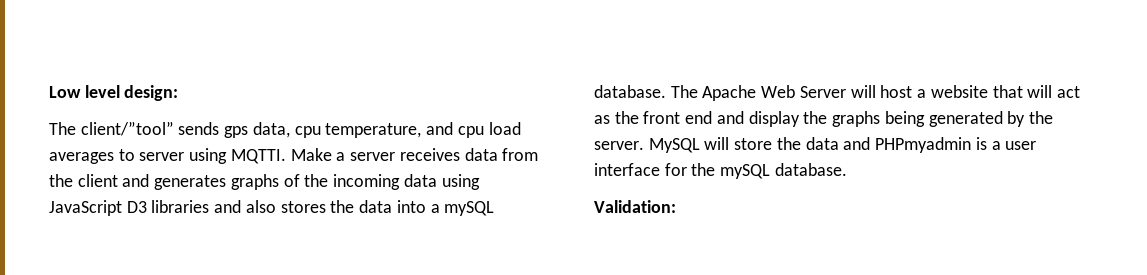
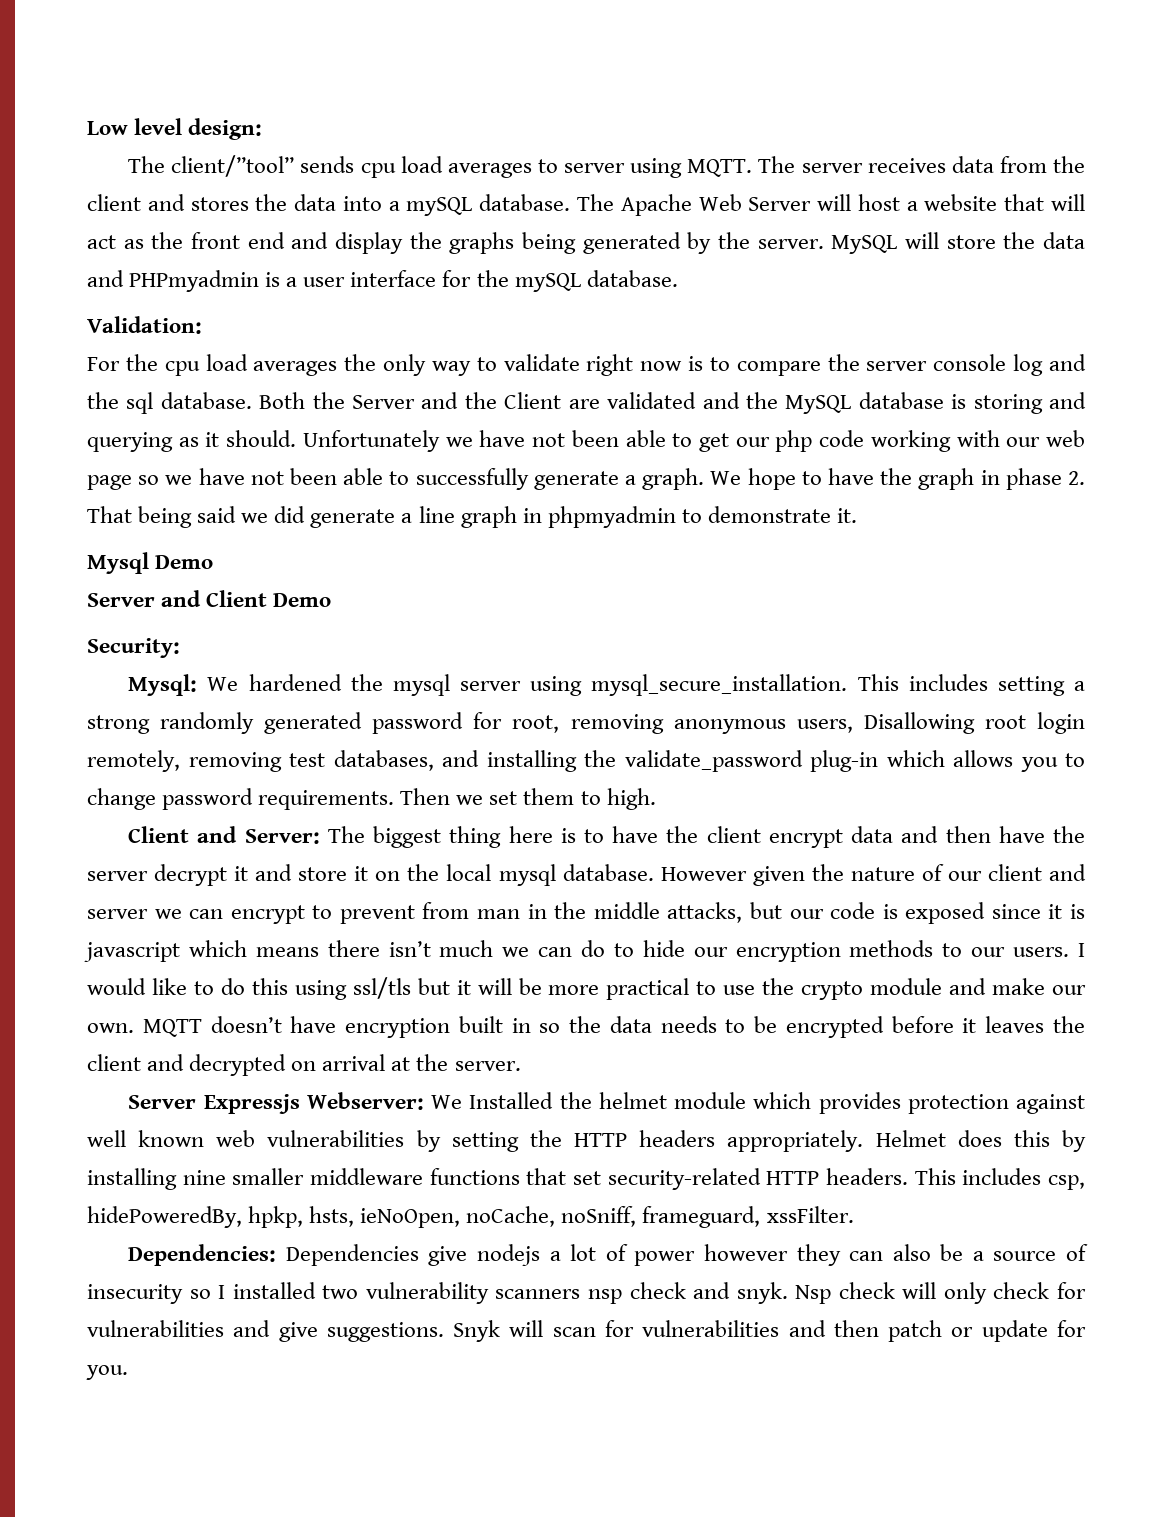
[224,122,454,138] gps data, cpu temperature, and -> (355, 164) none
[230,148,346,164] MQTTI. Make a -> [687,156,796,177] MQTT. The
[154,174,480,190] [49,200,276,216] generates graphs of the incoming data using JavaScript D3 libraries and also -> (185, 202) none
(676, 206) none -> [87,354,1087,376] [87,392,1086,414] [87,430,1085,452] [87,468,1086,490] [87,506,857,528] [87,552,214,574] [87,590,332,607] [87,638,180,658] [128,674,1085,696] [87,712,1085,734] [87,750,1085,772] [87,788,656,810] [128,826,1085,848] [87,864,1086,886] [87,902,1085,924] [84,940,1085,962] [87,977,1087,1000] [87,1016,1085,1038] [87,1054,521,1076] [128,1092,1085,1114] [87,1130,1086,1152] [87,1168,1085,1190] [87,1206,854,1228] [128,1244,1089,1266] [87,1282,1086,1304] [87,1320,1087,1342] [86,1365,128,1380] // For the cpu load averages the only way to validate right now is to compare the server console log and the sql database. Both the Server and the Client are validated and the MySQL database is storing and querying as it should. Unfortunately we have not been able to get our php code working with our web page so we have not been able to successfully generate a graph. We hope to have the graph in phase 2. That being said we did generate a line graph in phpmyadmin to demonstrate it. // Mysql Demo // Server and Client Demo // Security: // Mysql: We hardened the mysql server using mysql_secure_installation. This includes setting a strong randomly generated password for root, removing anonymous users, Disallowing root login remotely, removing test databases, and installing the validate_password plug-in which allows you to change password requirements. Then we set them to high. // Client and Server: The biggest thing here is to have the client encrypt data and then have the server decrypt it and store it on the local mysql database. However given the nature of our client and server we can encrypt to prevent from man in the middle attacks, but our code is exposed since it is javascript which means there isn’t much we can do to hide our encryption methods to our users. I would like to do this using ssl/tls but it will be more practical to use the crypto module and make our own. MQTT doesn’t have encryption built in so the data needs to be encrypted before it leaves the client and decrypted on arrival at the server. // Server Expressjs Webserver: We Installed the helmet module which provides protection against well known web vulnerabilities by setting the HTTP headers appropriately. Helmet does this by installing nine smaller middleware functions that set security-related HTTP headers. This includes csp, hidePoweredBy, hpkp, hsts, ieNoOpen, noCache, noSniff, frameguard, xssFilter. // Dependencies: Dependencies give nodejs a lot of power however they can also be a source of insecurity so I installed two vulnerability scanners nsp check and snyk. Nsp check will only check for vulnerabilities and give suggestions. Snyk will scan for vulnerabilities and then patch or update for you.

